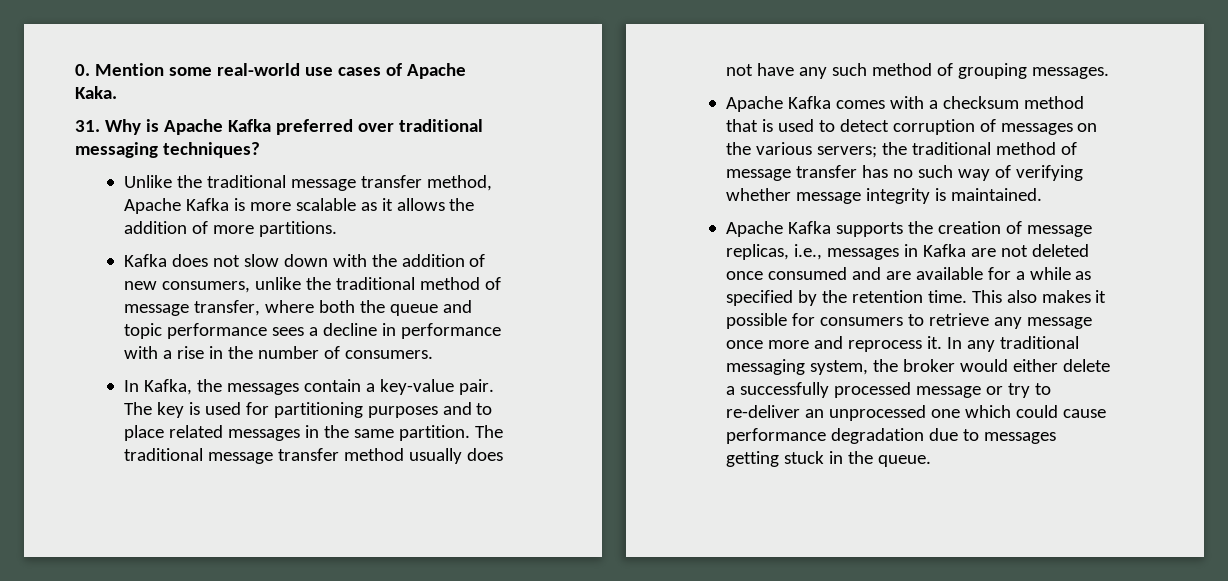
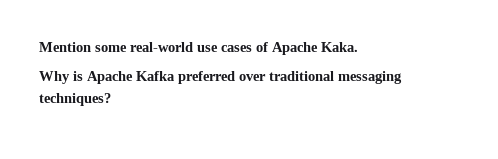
[75,64,90,76] 0. -> (39, 47) none
[75,120,100,132] 31. -> (358, 47) none
[123,175,492,191] [123,198,475,214] [123,221,337,237] [123,254,486,267] [123,277,501,293] [123,300,472,316] [123,323,501,339] [123,346,433,359] [123,379,494,395] [123,402,493,418] [123,425,503,441] [123,448,503,464] [725,63,1109,79] [725,96,1084,112] [725,119,1098,135] [725,142,1077,158] [725,165,1083,181] [725,188,1042,204] [725,221,1092,237] [725,244,1089,260] [725,267,1092,280] [725,290,1107,306] [725,313,1092,329] [725,336,1079,352] [725,359,1110,375] [725,382,1051,398] [725,405,1106,421] [725,428,1056,444] [725,451,931,467] // Unlike the traditional message transfer method, Apache Kafka is more scalable as it allows the addition of more partitions. // Kafka does not slow down with the addition of new consumers, unlike the traditional method of message transfer, where both the queue and topic performance sees a decline in performance with a rise in the number of consumers. // In Kafka, the messages contain a key-value pair. The key is used for partitioning purposes and to place related messages in the same partition. The traditional message transfer method usually does not have any such method of grouping messages. // Apache Kafka comes with a checksum method that is used to detect corruption of messages on the various servers; the traditional method of message transfer has no such way of verifying whether message integrity is maintained. // Apache Kafka supports the creation of message replicas, i.e., messages in Kafka are not deleted once consumed and are available for a while as specified by the retention time. This also makes it possible for consumers to retrieve any message once more and reprocess it. In any traditional messaging system, the broker would either delete a successfully processed message or try to re-deliver an unprocessed one which could cause performance degradation due to messages getting stuck in the queue. -> (111, 99) none

